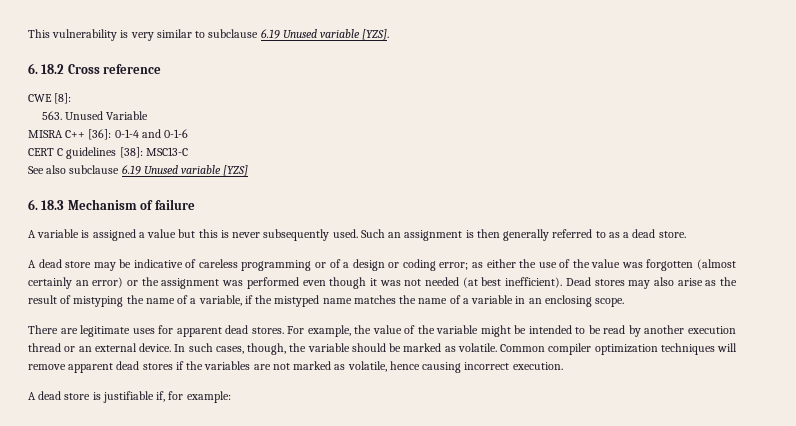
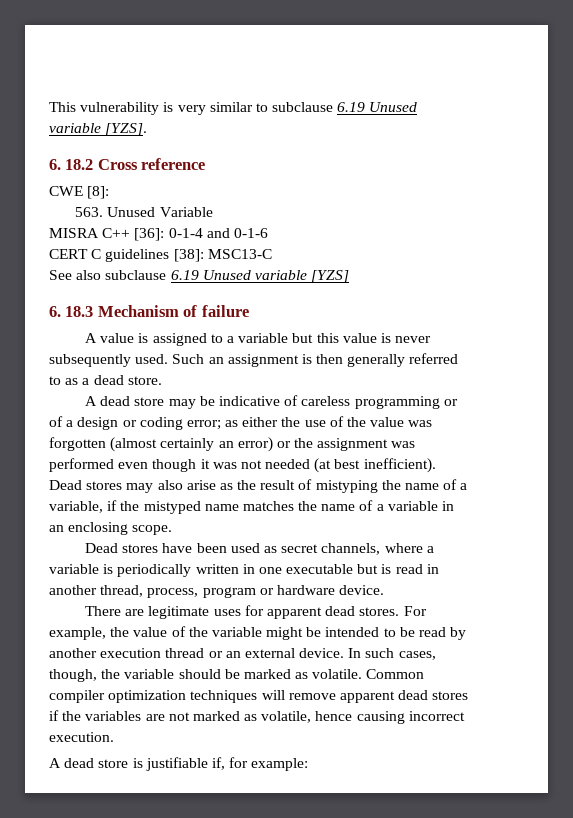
[37,229,80,238] variable -> [100,333,135,343] value
[138,229,177,238] a value -> [210,333,289,343] to a variable
(218, 233) none -> [342,333,377,343] value
(625, 302) none -> [85,543,434,555] [49,564,439,577] [49,585,385,598] // Dead stores have been used as secret channels, where a variable is periodically written in one executable but is read in another thread, process, program or hardware device.

